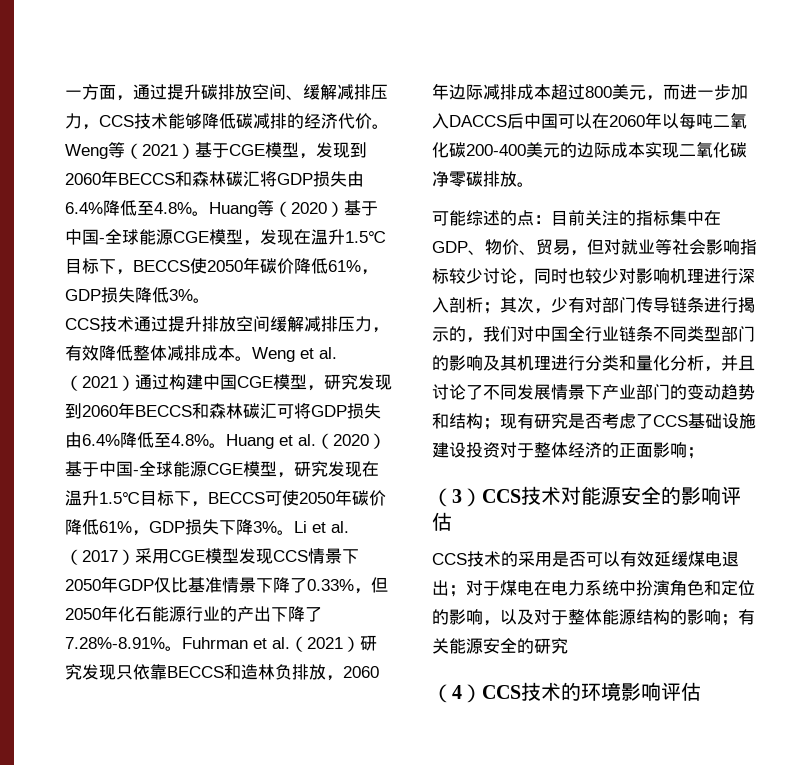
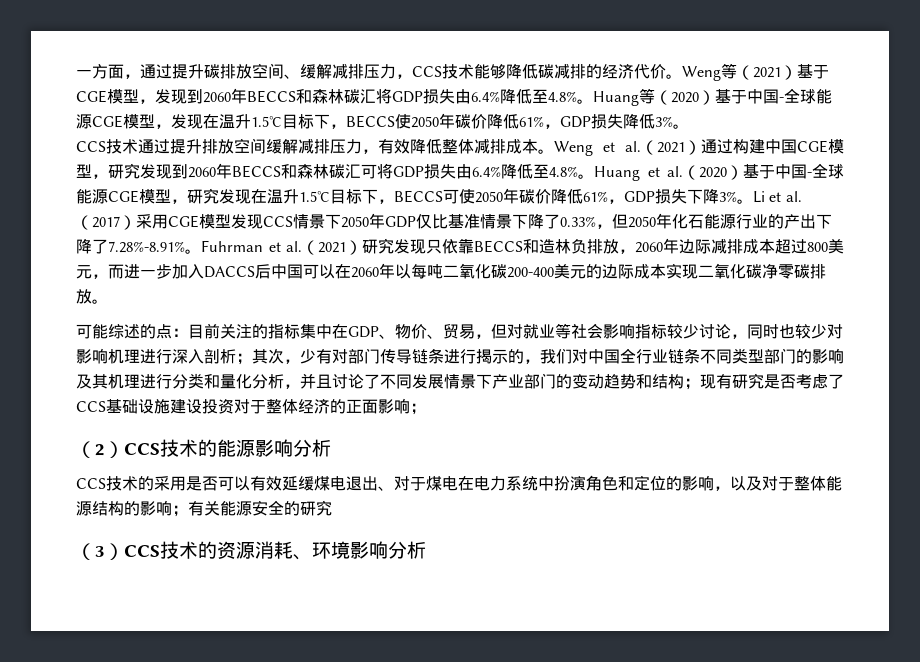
[452,486,741,507] [432,512,452,531] 3）CCS技术对能源安全的影响评估 -> [95,439,331,458] 2）CCS技术的能源影响分析
[449,585,466,597] ； -> [378,486,394,491] 、
[452,682,581,703] 4）CCS技术的 -> [95,541,312,560] 3）CCS技术的资源消耗、
[661,682,701,701] 评估 -> [388,541,426,559] 分析

